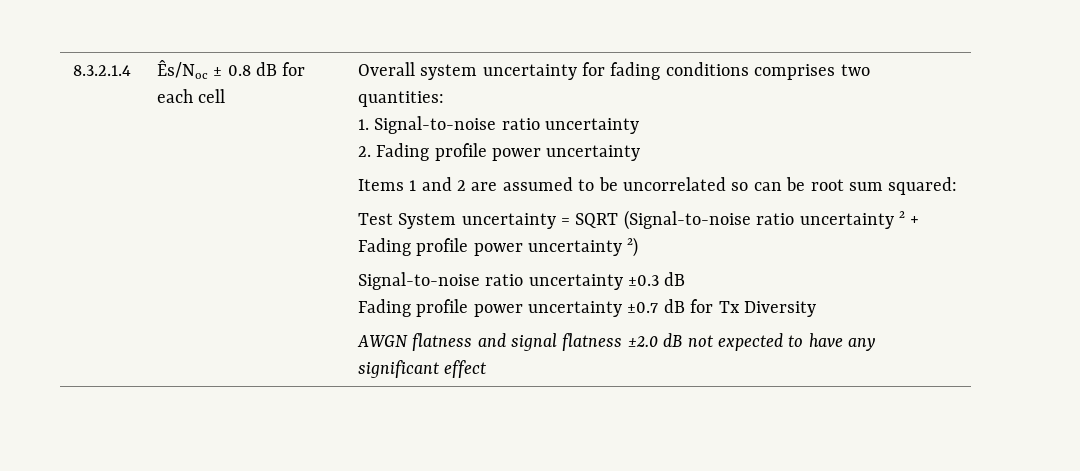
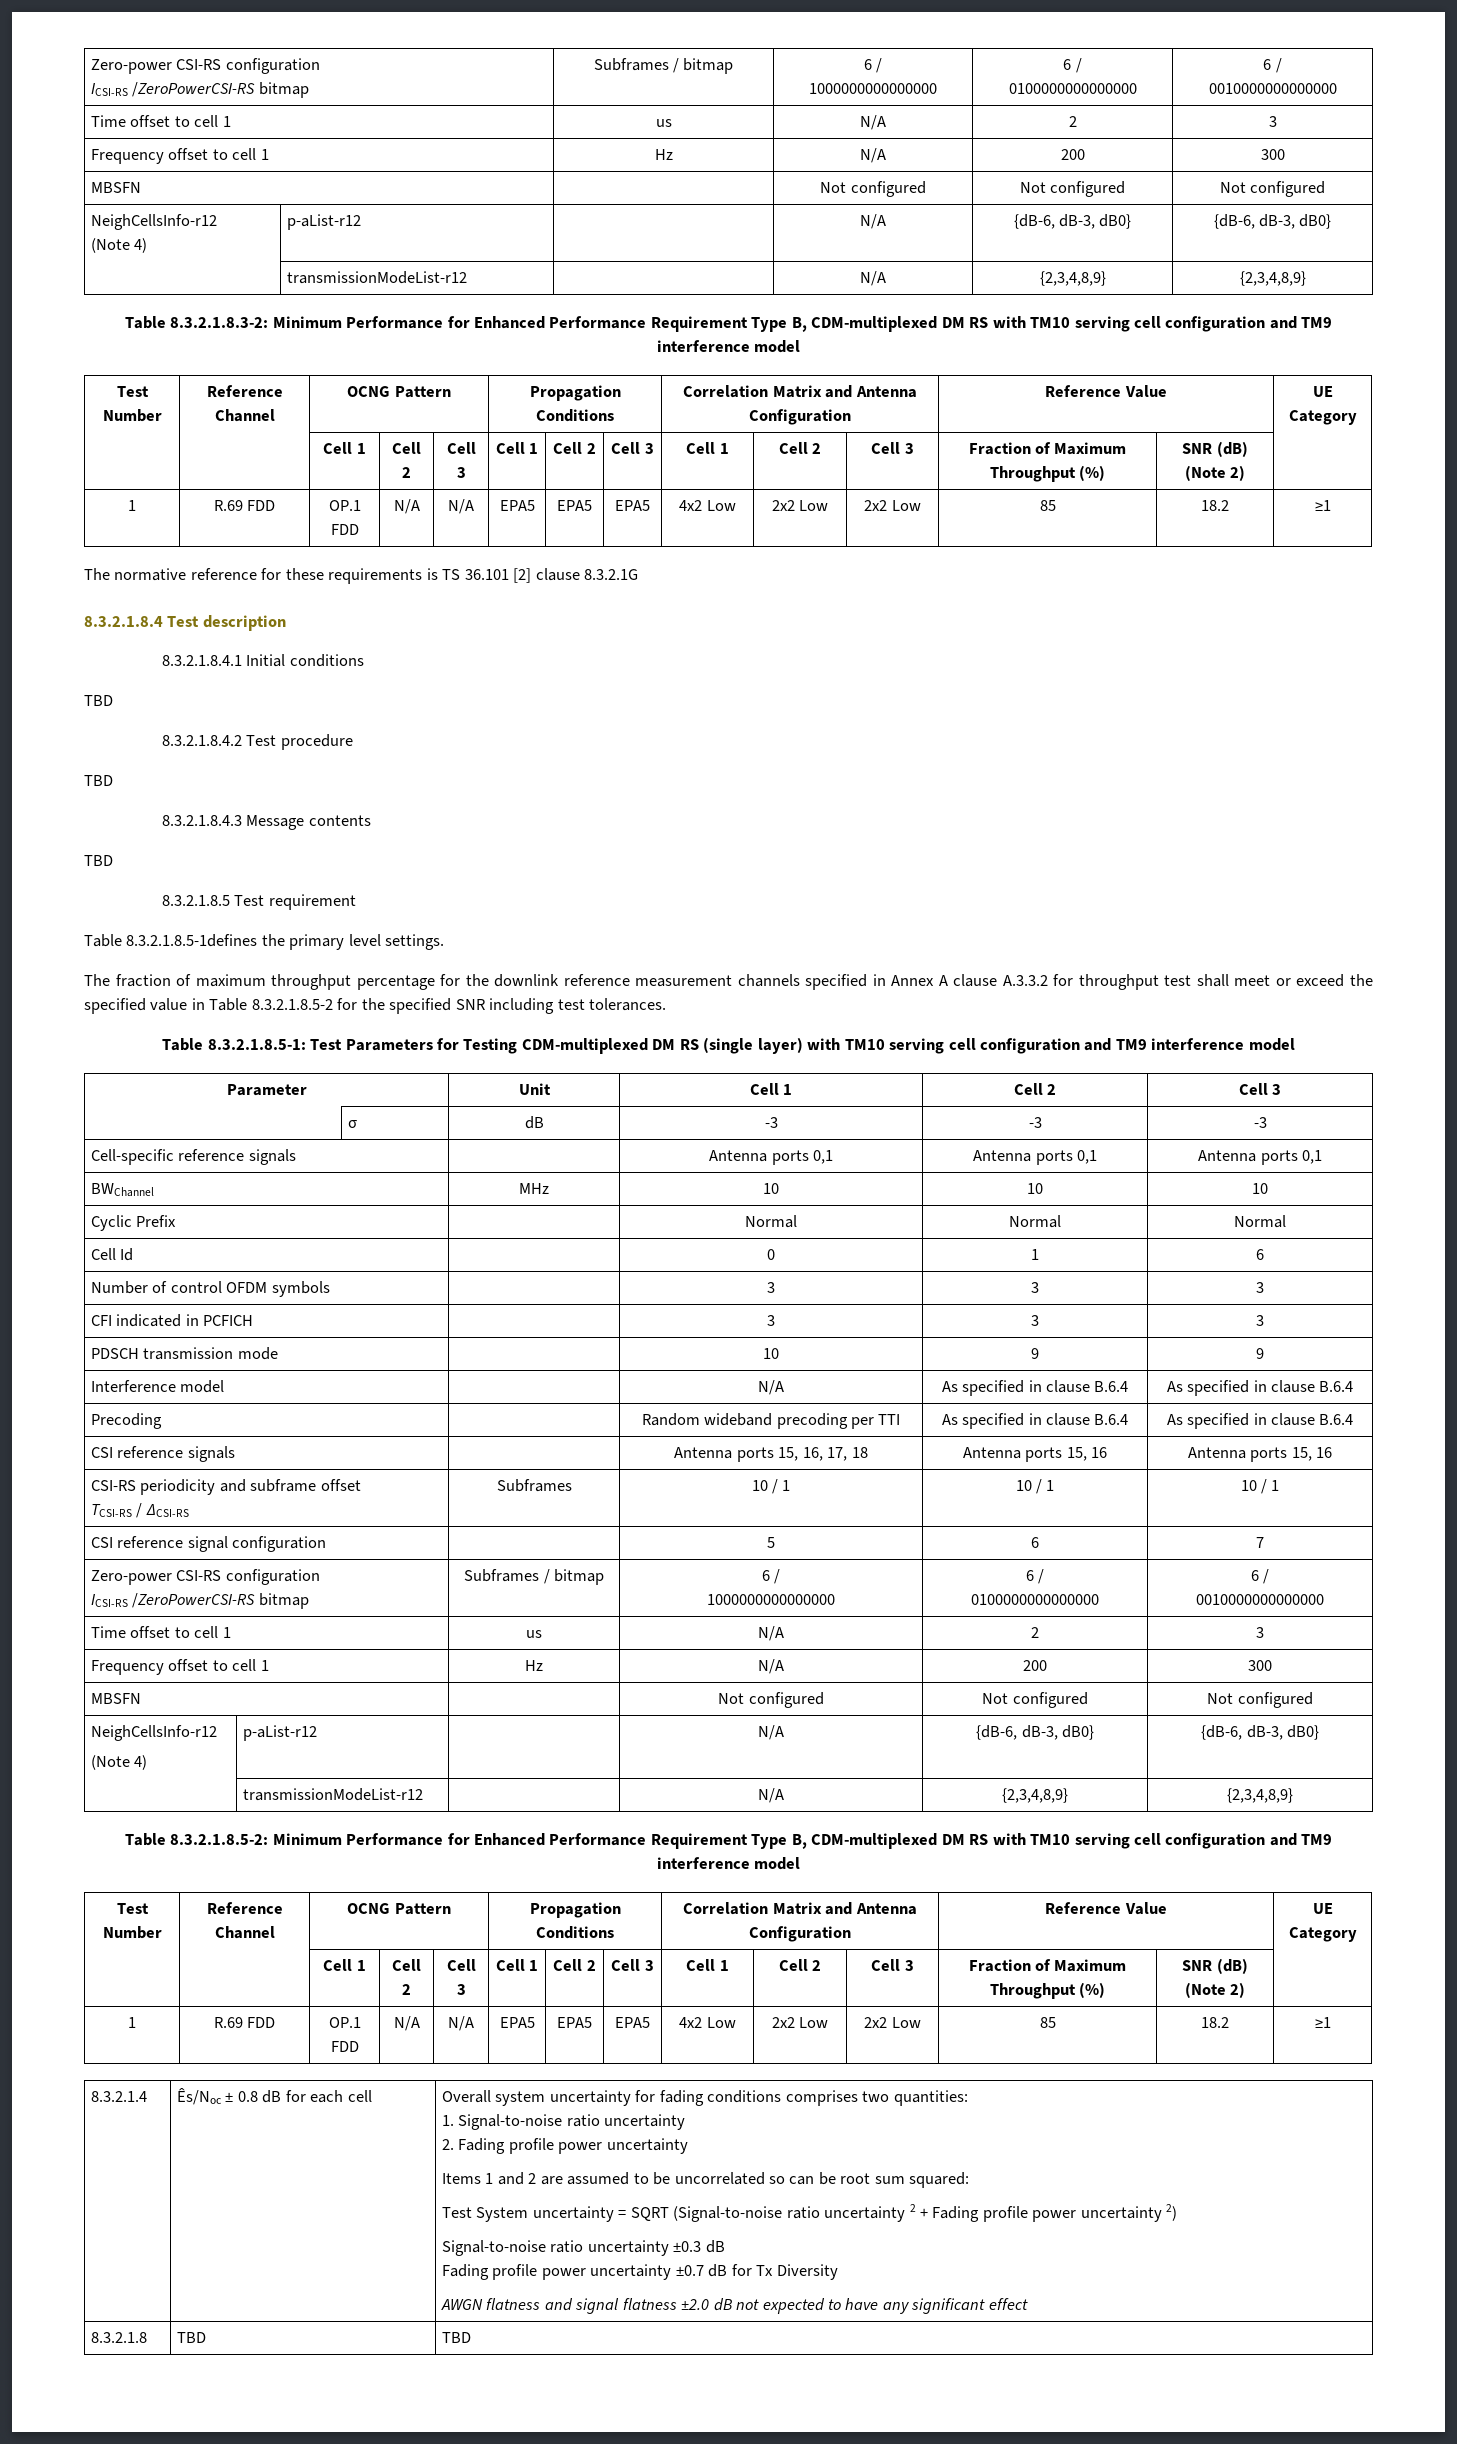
(72, 70) none -> [90,58,320,74] [90,82,309,98] [593,58,734,74] [863,58,883,73] [809,83,938,94] [1063,58,1082,73] [1008,83,1137,94] [1263,58,1282,73] [1208,83,1337,94] [90,115,231,127] [655,119,672,127] [860,115,887,130] [1068,116,1077,127] [1268,116,1277,127] [90,148,269,164] [654,149,673,160] [860,148,887,163] [1060,149,1085,160] [1260,149,1285,160] [90,182,141,193] [820,181,926,197] [1019,181,1126,197] [1219,181,1326,197] [90,214,217,230] [90,238,148,253] [286,214,361,230] [860,214,887,229] [1013,214,1132,229] [1213,214,1332,229] [286,271,467,284] [860,271,887,286] [1039,271,1106,286] [1239,271,1306,286] [124,316,1333,332] [656,340,801,353] [116,386,149,397] [102,409,162,422] [206,385,283,397] [214,409,275,422] [347,386,451,398] [529,385,621,401] [536,409,614,422] [683,385,917,398] [749,409,852,425] [1045,385,1167,398] [1312,386,1333,397] [1288,410,1357,425] [323,442,366,454] [392,442,421,454] [402,467,411,478] [446,442,476,454] [456,467,466,478] [495,442,539,454] [553,442,596,454] [611,442,654,454] [686,442,729,454] [778,442,822,454] [871,442,914,454] [968,442,1127,455] [989,465,1106,482] [1182,441,1248,457] [1184,465,1246,481] [128,500,136,511] [213,500,276,511] [328,500,361,511] [330,524,359,535] [393,499,420,514] [448,499,474,514] [499,500,535,511] [557,500,592,511] [615,500,650,511] [679,500,736,511] [771,500,829,511] [864,500,921,511] [1039,500,1056,511] [1201,500,1229,511] [1314,500,1331,511] [84,568,639,584] [84,615,286,631] [161,654,364,667] [84,695,113,706] [161,734,353,750] [84,775,113,786] [161,815,371,830] [84,855,113,866] [161,894,356,910] [84,934,445,950] [84,974,1373,990] [84,998,667,1014] [162,1037,1295,1054] [226,1084,307,1096] [518,1083,551,1095] [749,1083,793,1095] [1013,1083,1057,1095] [1238,1083,1282,1095] [347,1120,357,1128] [524,1116,544,1129] [764,1117,778,1128] [1028,1117,1042,1128] [1253,1117,1267,1128] [90,1149,296,1165] [709,1150,833,1165] [973,1150,1097,1165] [1198,1150,1322,1165] [90,1183,154,1197] [519,1183,549,1194] [763,1183,780,1194] [1027,1183,1043,1194] [1252,1183,1268,1194] [90,1215,177,1231] [745,1215,798,1228] [1009,1215,1061,1228] [1234,1215,1286,1228] [90,1248,134,1261] [767,1249,776,1260] [1031,1249,1039,1260] [1256,1249,1264,1260] [90,1281,330,1297] [767,1282,776,1293] [1031,1282,1039,1293] [1256,1282,1264,1293] [90,1314,254,1327] [767,1315,776,1326] [1031,1315,1039,1326] [1256,1315,1264,1326] [90,1347,278,1360] [763,1348,780,1359] [1031,1348,1039,1359] [1256,1348,1264,1359] [90,1380,225,1393] [758,1380,785,1395] [941,1380,1129,1396] [1166,1380,1354,1396] [90,1413,162,1429] [641,1413,901,1429] [941,1413,1129,1429] [1166,1413,1354,1429] [90,1446,235,1462] [674,1447,868,1462] [962,1447,1108,1462] [1187,1447,1333,1462] [90,1479,361,1495] [90,1503,189,1518] [496,1479,572,1492] [751,1479,791,1494] [1015,1479,1055,1494] [1240,1479,1280,1494] [90,1536,327,1552] [767,1537,776,1548] [1031,1537,1039,1548] [1256,1537,1264,1548] [90,1569,320,1585] [90,1593,309,1609] [464,1569,604,1585] [761,1569,781,1584] [707,1594,836,1605] [1025,1569,1045,1584] [971,1594,1099,1605] [1250,1569,1270,1584] [1196,1594,1324,1605] [90,1626,231,1638] [526,1630,542,1638] [758,1626,785,1641] [1031,1627,1039,1638] [1256,1627,1264,1638] [90,1659,269,1675] [525,1660,543,1671] [758,1659,785,1674] [1023,1660,1047,1671] [1248,1660,1272,1671] [90,1693,141,1704] [718,1692,824,1708] [982,1692,1088,1708] [1207,1692,1313,1708] [90,1725,217,1741] [90,1755,148,1770] [242,1725,317,1741] [758,1725,785,1740] [976,1725,1094,1740] [1201,1725,1319,1740] [242,1788,423,1801] [758,1788,785,1803] [1002,1788,1068,1803] [1227,1788,1293,1803] [124,1833,1333,1849] [656,1857,801,1870] [116,1903,149,1914] [102,1926,162,1939] [206,1902,283,1914] [214,1926,275,1939] [347,1903,451,1915] [529,1902,621,1918] [536,1926,614,1939] [683,1902,917,1915] [749,1926,852,1942] [1045,1902,1167,1915] [1312,1903,1333,1914] [1288,1927,1357,1942] [323,1959,366,1971] [392,1959,421,1971] [402,1984,411,1995] [446,1959,476,1971] [456,1984,466,1995] [495,1959,539,1971] [553,1959,596,1971] [611,1959,654,1971] [686,1959,729,1971] [778,1959,822,1971] [871,1959,914,1971] [968,1959,1127,1972] [989,1982,1106,1999] [1182,1958,1248,1974] [1184,1982,1246,1998] [128,2017,136,2028] [213,2017,276,2028] [328,2017,361,2028] [330,2041,359,2052] [393,2016,420,2031] [448,2016,474,2031] [499,2017,535,2028] [557,2017,592,2028] [615,2017,650,2028] [679,2017,736,2028] [771,2017,829,2028] [864,2017,921,2028] [1039,2017,1056,2028] [1201,2017,1229,2028] [1314,2017,1331,2028] Zero-power CSI-RS configuration // ICSI-RS /ZeroPowerCSI-RS bitmap | Subframes / bitmap | 6 / // 1000000000000000 | 6 / // 0100000000000000 | 6 / // 0010000000000000 // Time offset to cell 1 | us | N/A | 2 | 3 // Frequency offset to cell 1 | Hz | N/A | 200 | 300 // MBSFN | | Not configured | Not configured | Not configured // NeighCellsInfo-r12 // (Note 4) | p-aList-r12 | | N/A | {dB-6, dB-3, dB0} | {dB-6, dB-3, dB0} // | transmissionModeList-r12 | | N/A | {2,3,4,8,9} | {2,3,4,8,9} // Table 8.3.2.1.8.3-2: Minimum Performance for Enhanced Performance Requirement Type B, CDM-multiplexed DM RS with TM10 serving cell configuration and TM9 interference model // Test Number | Reference Channel | OCNG Pattern | Propagation Conditions | Correlation Matrix and Antenna Configuration | Reference Value | UE Category // | | Cell 1 | Cell 2 | Cell 3 | Cell 1 | Cell 2 | Cell 3 | Cell 1 | Cell 2 | Cell 3 | Fraction of Maximum Throughput (%) | SNR (dB) (Note 2) | // 1 | R.69 FDD | OP.1 FDD | N/A | N/A | EPA5 | EPA5 | EPA5 | 4x2 Low | 2x2 Low | 2x2 Low | 85 | 18.2 | ≥1 // The normative reference for these requirements is TS 36.101 [2] clause 8.3.2.1G // 8.3.2.1.8.4 Test description // 8.3.2.1.8.4.1 Initial conditions // TBD // 8.3.2.1.8.4.2 Test procedure // TBD // 8.3.2.1.8.4.3 Message contents // TBD // 8.3.2.1.8.5 Test requirement // Table 8.3.2.1.8.5-1defines the primary level settings. // The fraction of maximum throughput percentage for the downlink reference measurement channels specified in Annex A clause A.3.3.2 for throughput test shall meet or exceed the specified value in Table 8.3.2.1.8.5-2 for the specified SNR including test tolerances. // Table 8.3.2.1.8.5-1: Test Parameters for Testing CDM-multiplexed DM RS (single layer) with TM10 serving cell configuration and TM9 interference model // Parameter | Unit | Cell 1 | Cell 2 | Cell 3 // | σ | dB | -3 | -3 | -3 // Cell-specific reference signals | | Antenna ports 0,1 | Antenna ports 0,1 | Antenna ports 0,1 // BWChannel | MHz | 10 | 10 | 10 // Cyclic Prefix | | Normal | Normal | Normal // Cell Id | | 0 | 1 | 6 // Number of control OFDM symbols | | 3 | 3 | 3 // CFI indicated in PCFICH | | 3 | 3 | 3 // PDSCH transmission mode | | 10 | 9 | 9 // Interference model | | N/A | As specified in clause B.6.4 | As specified in clause B.6.4 // Precoding | | Random wideband precoding per TTI | As specified in clause B.6.4 | As specified in clause B.6.4 // CSI reference signals | | Antenna ports 15, 16, 17, 18 | Antenna ports 15, 16 | Antenna ports 15, 16 // CSI-RS periodicity and subframe offset // TCSI-RS / ∆CSI-RS | Subframes | 10 / 1 | 10 / 1 | 10 / 1 // CSI reference signal configuration | | 5 | 6 | 7 // Zero-power CSI-RS configuration // ICSI-RS /ZeroPowerCSI-RS bitmap | Subframes / bitmap | 6 / // 1000000000000000 | 6 / // 0100000000000000 | 6 / // 0010000000000000 // Time offset to cell 1 | us | N/A | 2 | 3 // Frequency offset to cell 1 | Hz | N/A | 200 | 300 // MBSFN | | Not configured | Not configured | Not configured // NeighCellsInfo-r12 // (Note 4) | p-aList-r12 | | N/A | {dB-6, dB-3, dB0} | {dB-6, dB-3, dB0} // | transmissionModeList-r12 | | N/A | {2,3,4,8,9} | {2,3,4,8,9} // Table 8.3.2.1.8.5-2: Minimum Performance for Enhanced Performance Requirement Type B, CDM-multiplexed DM RS with TM10 serving cell configuration and TM9 interference model // Test Number | Reference Channel | OCNG Pattern | Propagation Conditions | Correlation Matrix and Antenna Configuration | Reference Value | UE Category // | | Cell 1 | Cell 2 | Cell 3 | Cell 1 | Cell 2 | Cell 3 | Cell 1 | Cell 2 | Cell 3 | Fraction of Maximum Throughput (%) | SNR (dB) (Note 2) | // 1 | R.69 FDD | OP.1 FDD | N/A | N/A | EPA5 | EPA5 | EPA5 | 4x2 Low | 2x2 Low | 2x2 Low | 85 | 18.2 | ≥1 //
(487, 369) none -> [90,2332,147,2343] [176,2332,206,2343] [441,2332,471,2343] // 8.3.2.1.8 | TBD | TBD

